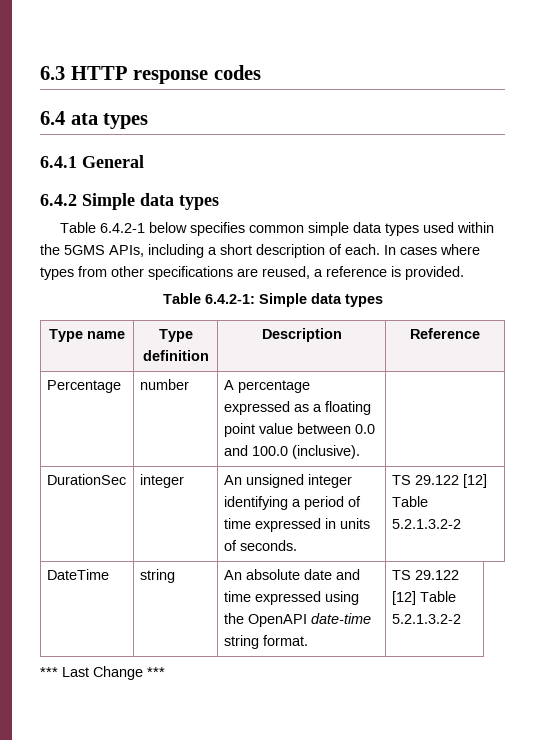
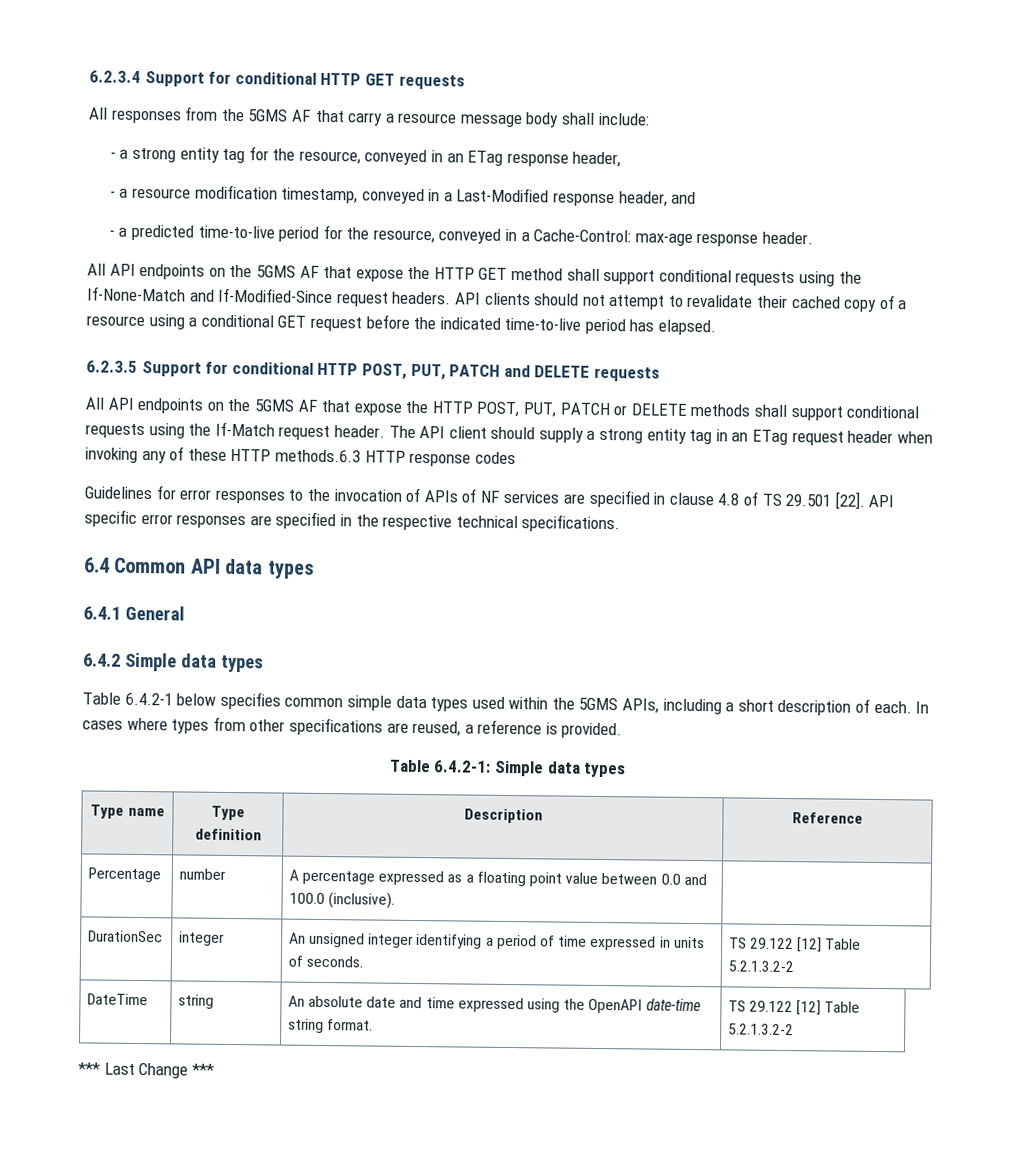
[40,65,261,84] [40,111,98,125] 6.3 HTTP response codes // 6.4 ata -> [89,70,465,90] [88,106,650,128] [109,146,622,168] [109,184,697,207] [108,224,814,247] [87,263,862,287] [87,286,908,312] [86,314,717,336] [86,360,660,382] [85,397,920,421] [85,421,933,446] [85,446,516,467] [84,485,895,510] [84,509,621,533] [84,557,264,575] 6.2.3.4 Support for conditional HTTP GET requests // All responses from the 5GMS AF that carry a resource message body shall include: // - a strong entity tag for the resource, conveyed in an ETag response header, // - a resource modification timestamp, conveyed in a Last-Modified response header, and // - a predicted time-to-live period for the resource, conveyed in a Cache-Control: max-age response header. // All API endpoints on the 5GMS AF that expose the HTTP GET method shall support conditional requests using the If-None-Match and If-Modified-Since request headers. API clients should not attempt to revalidate their cached copy of a resource using a conditional GET request before the indicated time-to-live period has elapsed. // 6.2.3.5 Support for conditional HTTP POST, PUT, PATCH and DELETE requests // All API endpoints on the 5GMS AF that expose the HTTP POST, PUT, PATCH or DELETE methods shall support conditional requests using the If-Match request header. The API client should supply a strong entity tag in an ETag request header when invoking any of these HTTP methods.6.3 HTTP response codes // Guidelines for error responses to the invocation of APIs of NF services are specified in clause 4.8 of TS 29.501 [22]. API specific error responses are specified in the respective technical specifications. // 6.4 Common API data

